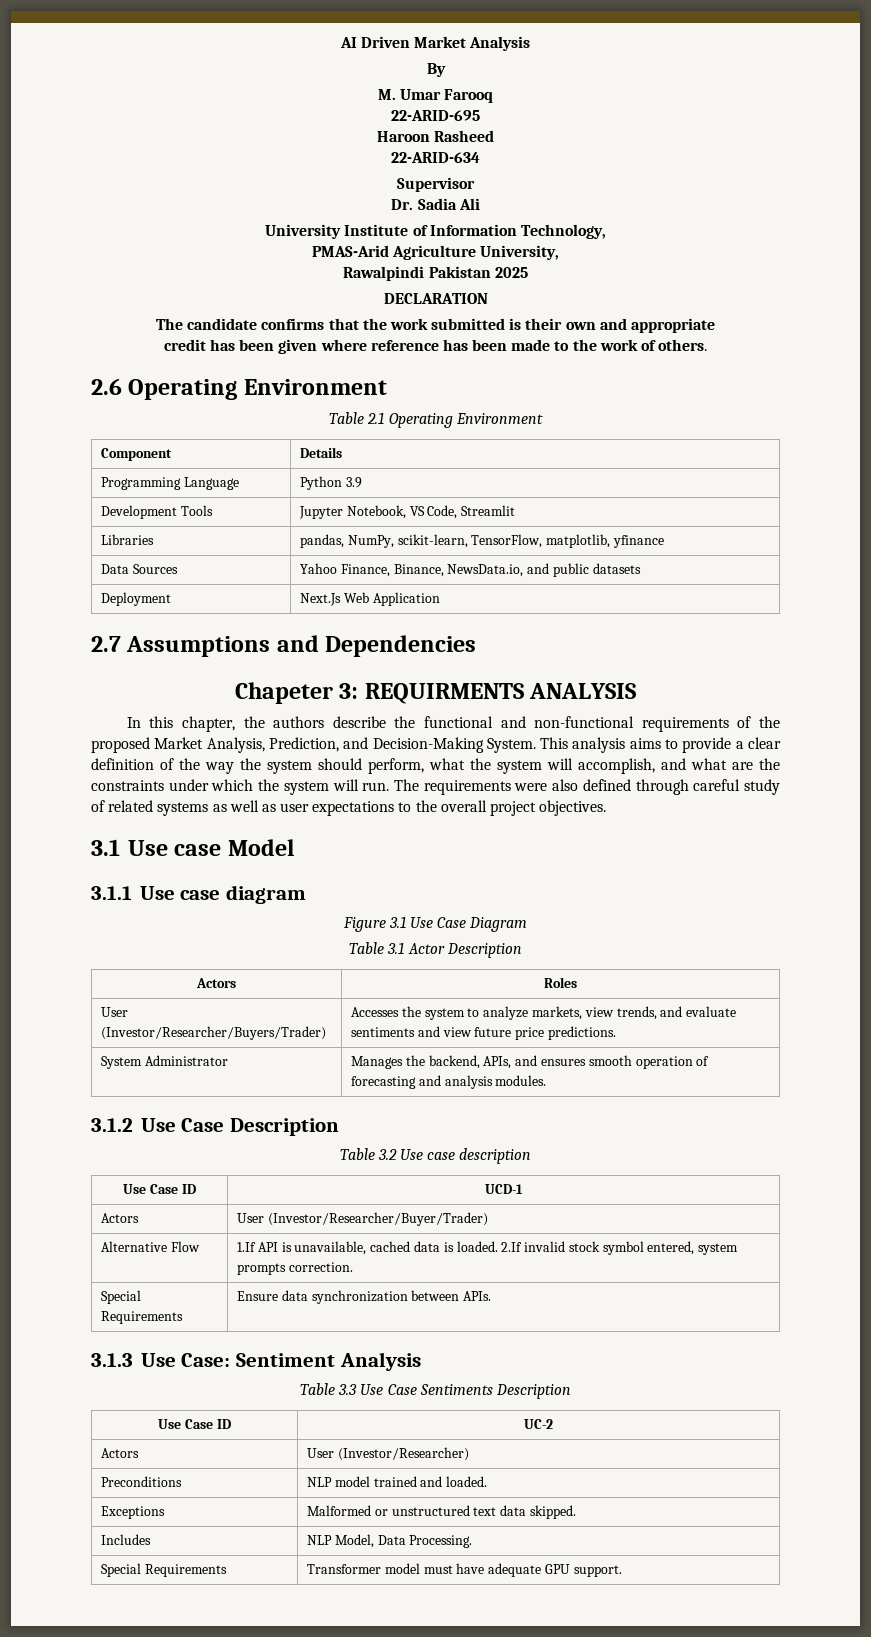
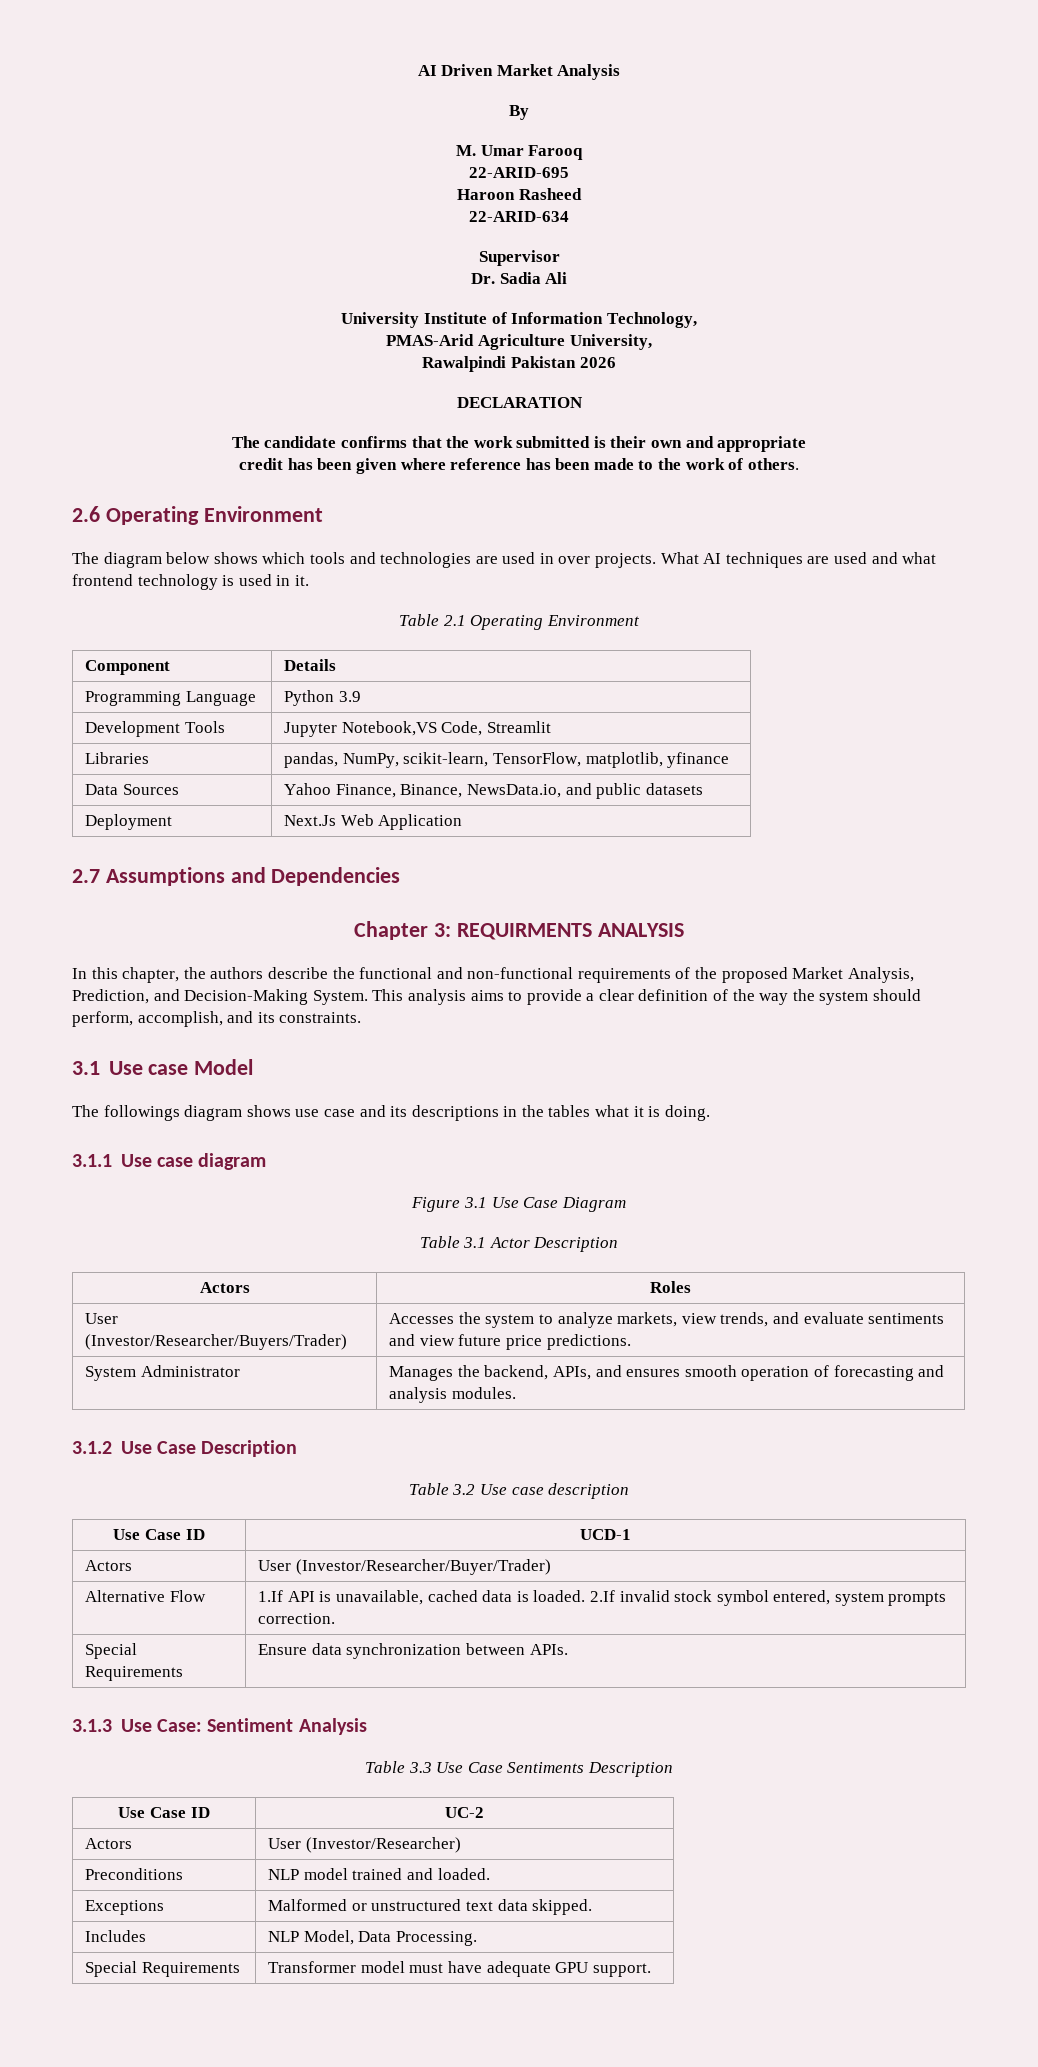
[494,267,528,278] 2025 -> [579,357,616,368] 2026
(387, 387) none -> [72,552,937,568] [72,574,309,590] // The diagram below shows which tools and technologies are used in over projects. What AI techniques are used and what frontend technology is used in it.
[346,505,425,519] Notebook, VS -> [341,721,437,736] Notebook,VS
[234,682,333,704] Chapeter -> [354,921,429,940] Chapter
[429,758,780,774] [91,779,780,795] [91,800,607,816] [91,839,294,856] what the system will accomplish, and what are the constraints under which the system will run. The requirements were also defined through careful study of related systems as well as user expectations to the overall project objectives. // 3.1 Use case Model -> [137,1011,362,1027] [72,1059,254,1075] [72,1105,710,1121] accomplish, and its constraints. // 3.1 Use case Model // The followings diagram shows use case and its descriptions in the tables what it is doing.

